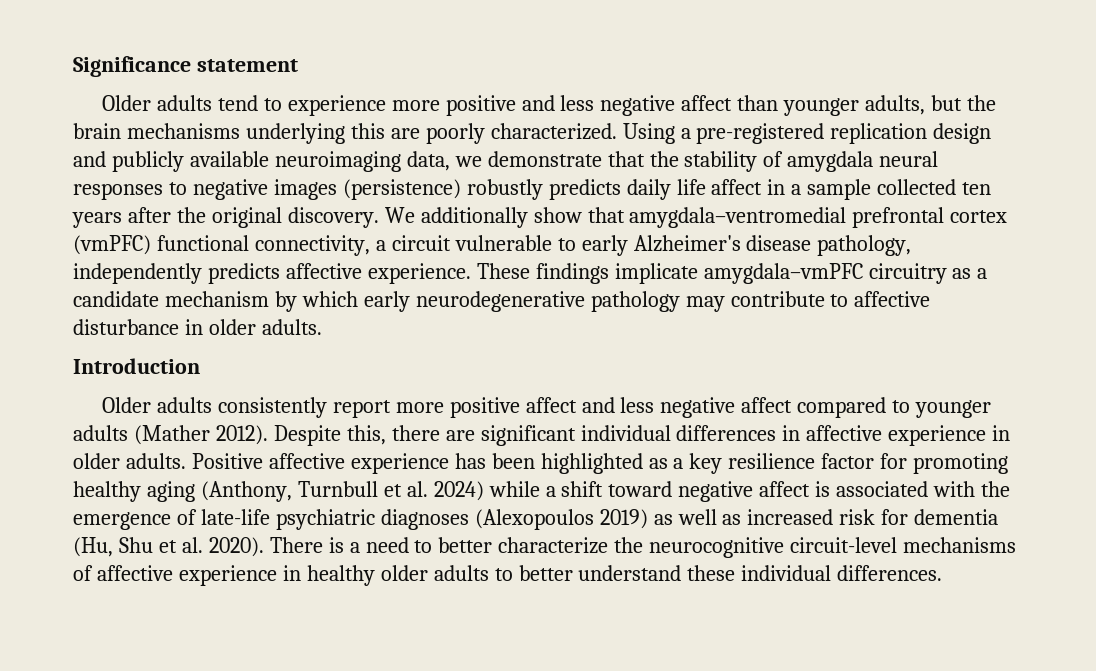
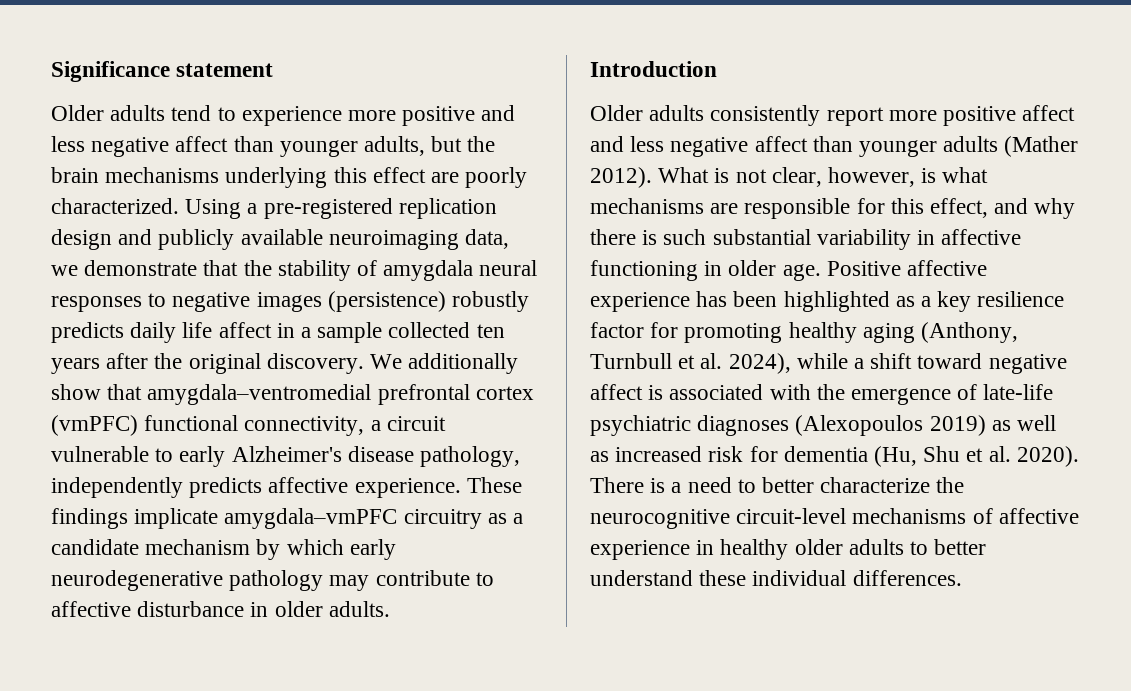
(385, 131) none -> [372,167,426,183] effect
[797,397,911,418] compared to -> [812,136,853,152] than
[273,425,777,446] Despite this, there are significant individual differences -> [658,167,989,187] [590,198,1076,219] [590,229,911,250] What is not clear, however, is what mechanisms are responsible for this effect, and why there is such substantial variability
[888,425,1011,446] [73,453,186,469] experience in older adults. -> [590,260,821,281] functioning in older age.
[433,481,484,501] 2024) -> [728,353,791,374] 2024),

